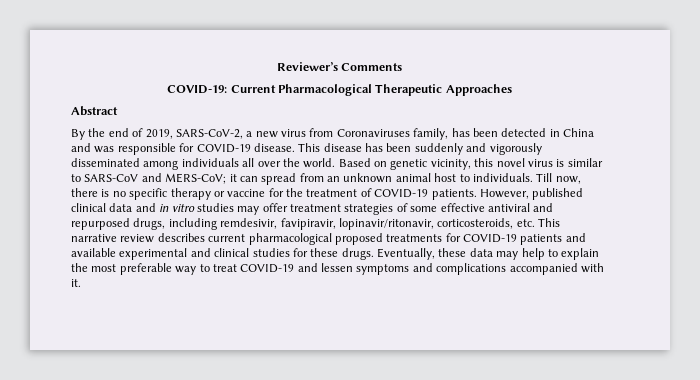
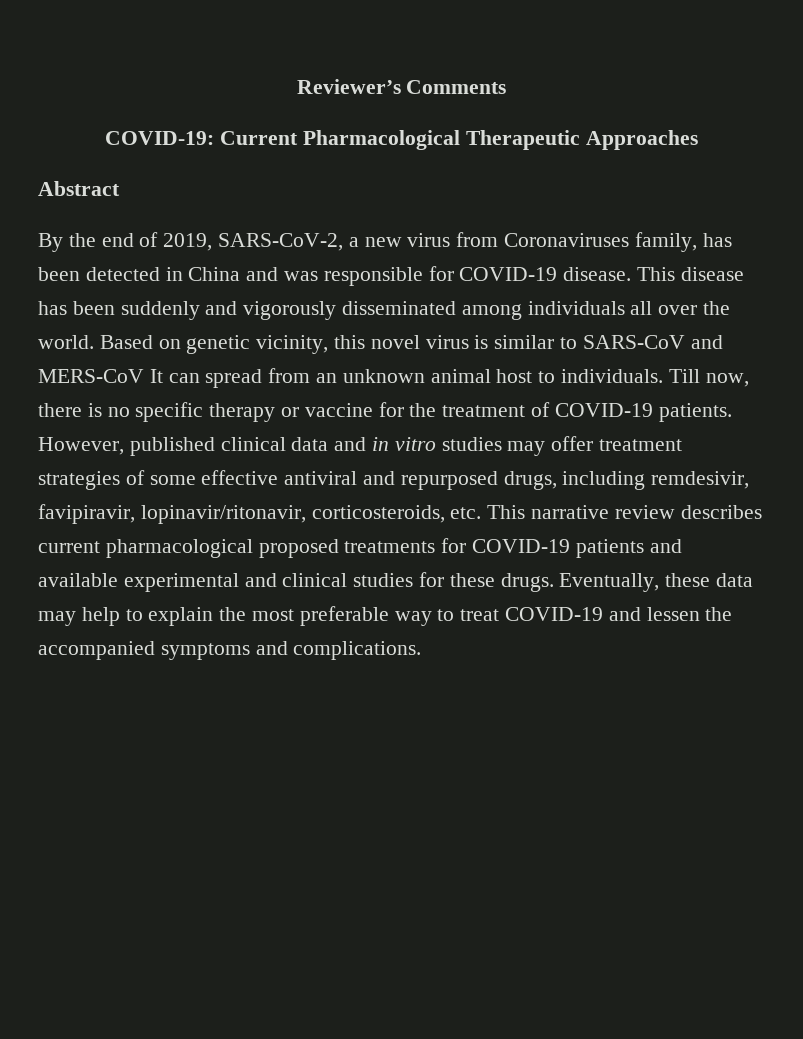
[165,173,237,184] MERS-CoV; it -> [38,369,163,383] MERS-CoV It
[356,263,604,275] [71,279,81,287] symptoms and complications accompanied with it. -> [705,607,733,621] [38,641,422,660] the accompanied symptoms and complications.

